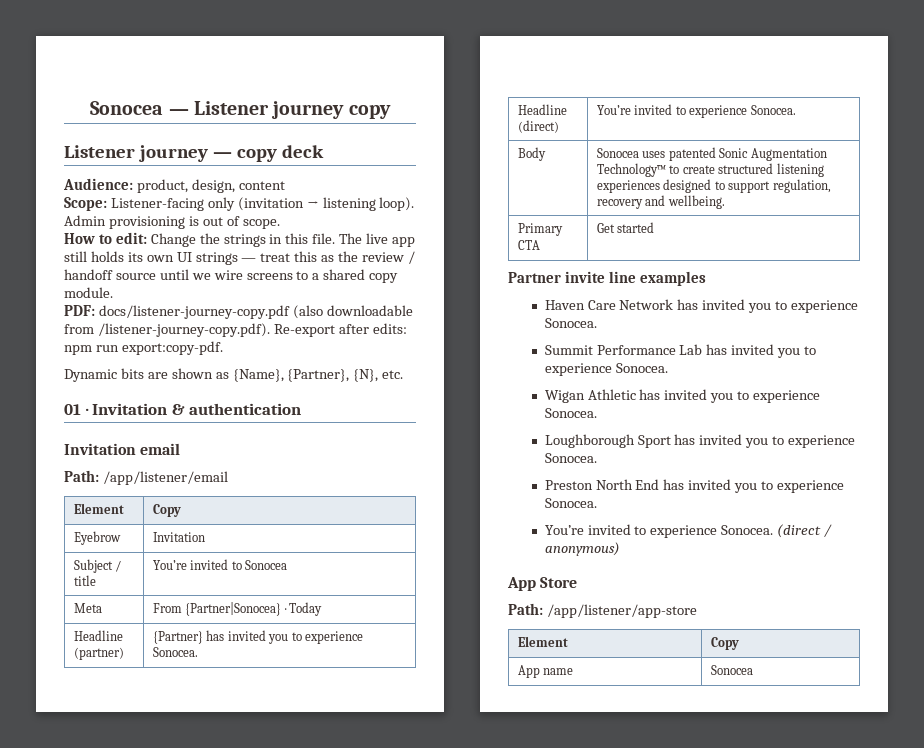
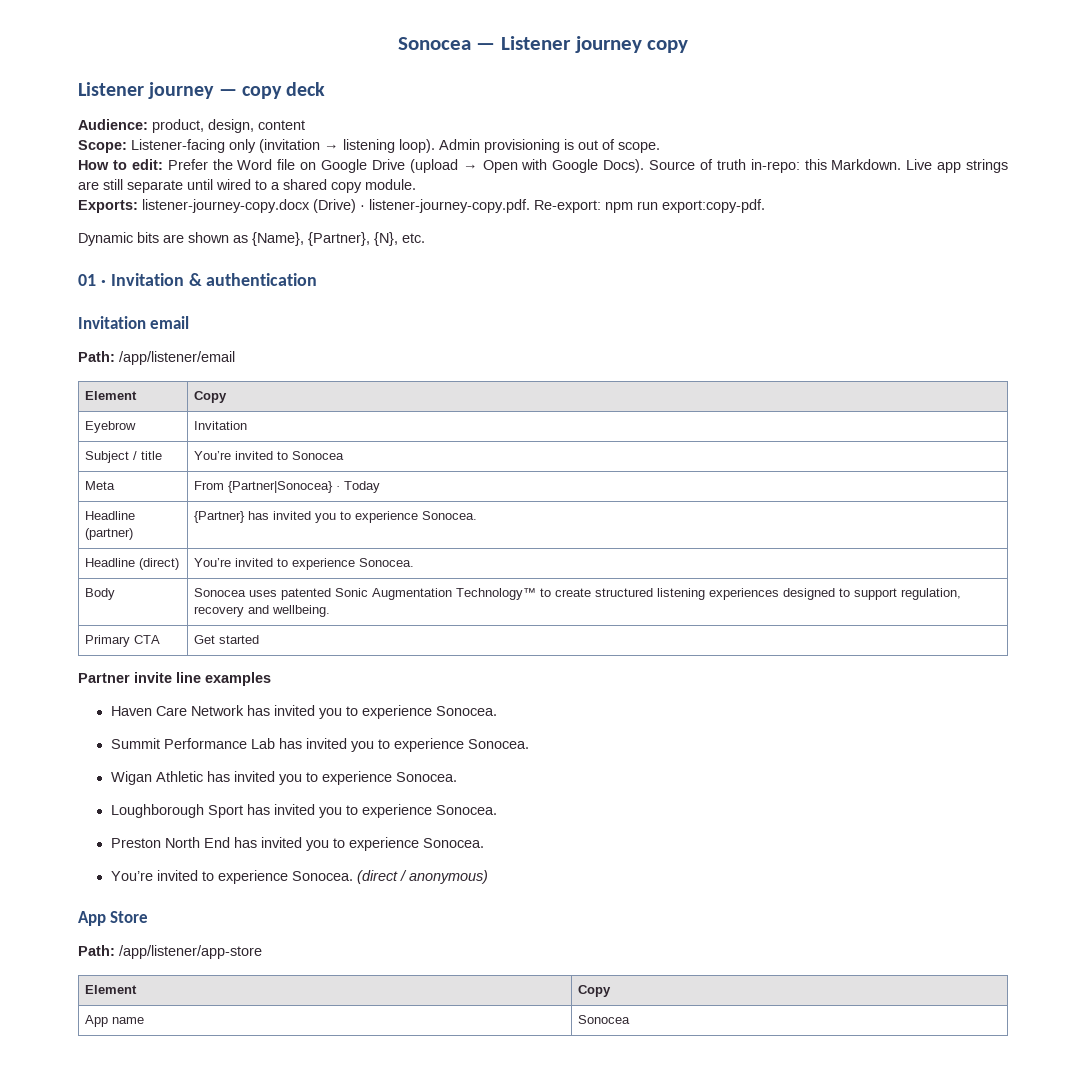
[150,233,416,247] [64,251,415,265] [64,269,293,280] Change the strings in this file. The live app still holds its own UI strings — treat this as the review / handoff source until we wire screens -> [167,159,1008,173] [78,179,251,193] Prefer the Word file on Google Drive (upload → Open with Google Docs). Source of truth in-repo: this Markdown. Live app strings are still separate until wired
[64,305,413,319] [64,323,407,337] PDF: docs/listener-journey-copy.pdf (also downloadable from /listener-journey-copy.pdf). Re-export after edits: -> [78,199,601,213] Exports: listener-journey-copy.docx (Drive) · listener-journey-copy.pdf. Re-export:

